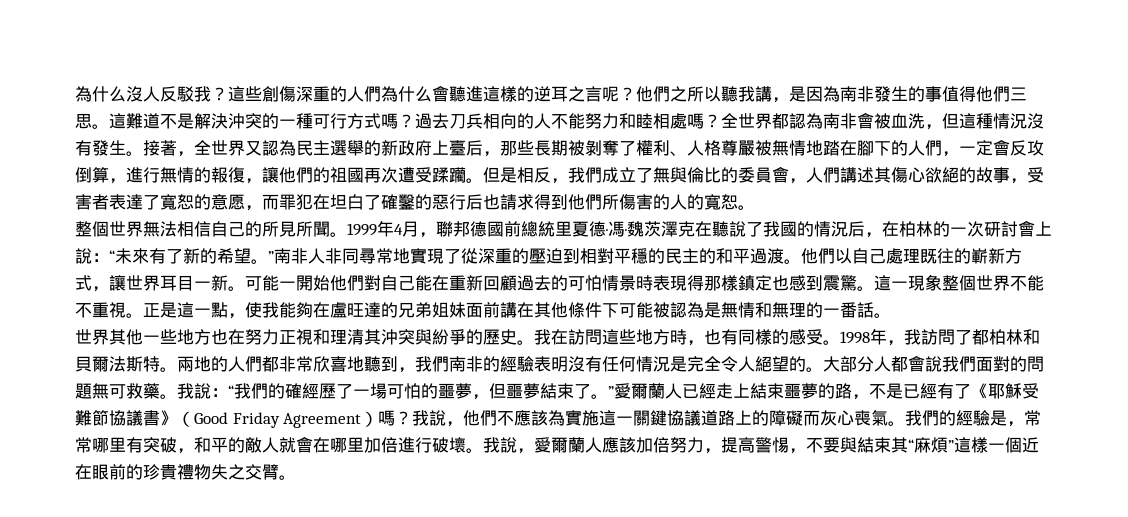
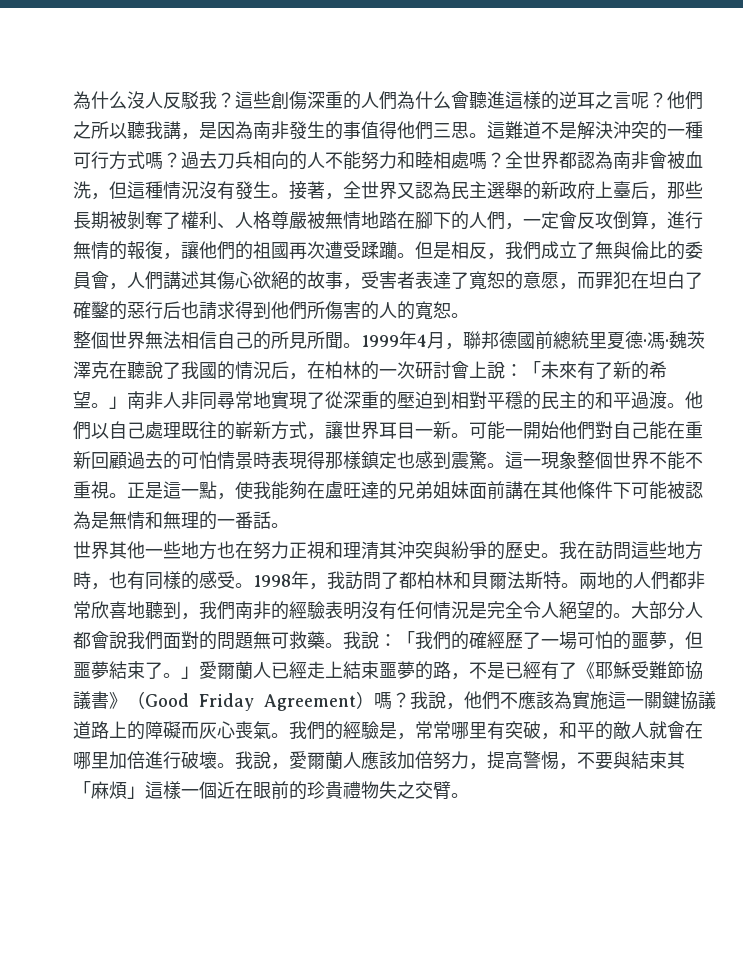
[109,250,115,262] “ -> [523,361,541,377] 「
[268,251,274,262] ” -> [109,396,127,409] 」
[228,385,234,397] “ -> [397,631,415,647] 「
[608,386,614,397] ” -> [181,666,199,679] 」
[908,437,954,453] “麻煩” -> [73,781,145,799] 「麻煩」

